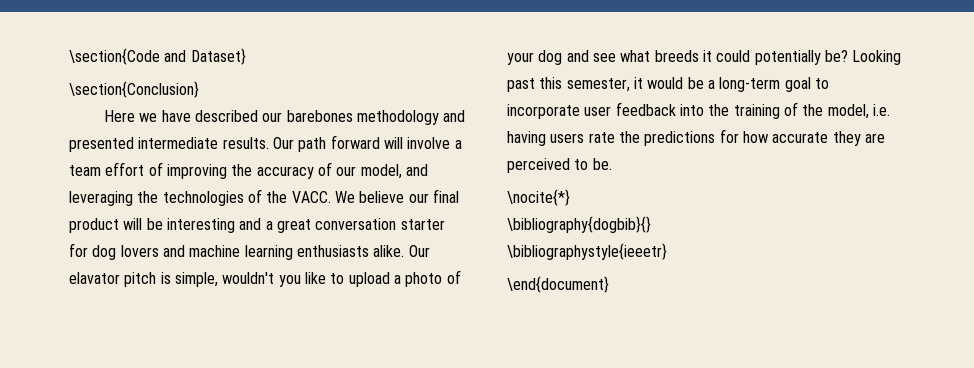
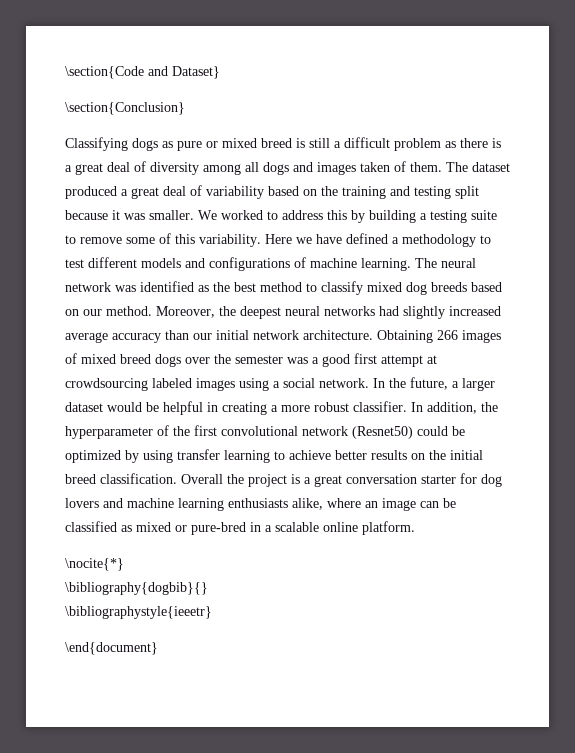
[104,110,466,125] [69,135,462,152] [69,162,428,179] [69,189,459,206] [69,218,262,233] Here we have described our barebones methodology and presented intermediate results. Our path forward will involve a team effort of improving the accuracy of our model, and leveraging the technologies of the VACC. We believe our final product will be interesting and -> [65,137,501,151] [65,161,510,175] [65,185,479,199] [65,210,497,223] [65,233,491,247] [65,257,476,271] [65,281,502,295] [65,306,501,319] [65,330,501,343] [65,353,437,367] [65,377,495,391] [65,401,498,415] [65,425,465,439] [65,449,483,463] [65,473,300,487] Classifying dogs as pure or mixed breed is still a difficult problem as there is a great deal of diversity among all dogs and images taken of them. The dataset produced a great deal of variability based on the training and testing split because it was smaller. We worked to address this by building a testing suite to remove some of this variability. Here we have defined a methodology to test different models and configurations of machine learning. The neural network was identified as the best method to classify mixed dog breeds based on our method. Moreover, the deepest neural networks had slightly increased average accuracy than our initial network architecture. Obtaining 266 images of mixed breed dogs over the semester was a good first attempt at crowdsourcing labeled images using a social network. In the future, a larger dataset would be helpful in creating a more robust classifier. In addition, the hyperparameter of the first convolutional network (Resnet50) could be optimized by using transfer learning to achieve better results on the initial breed classification. Overall the project is
[373,245,430,257] [69,270,461,287] [507,50,902,65] [507,77,829,92] [507,102,890,119] [507,129,885,146] [507,158,612,173] alike. Our elavator pitch is simple, wouldn't you like to upload a photo of your dog and see what breeds it could potentially be? Looking past this semester, it would be a long-term goal to incorporate user feedback into the training of the model, i.e. having users rate the predictions for how accurate they are perceived to be. -> [292,498,456,511] [65,521,415,535] alike, where an image can be classified as mixed or pure-bred in a scalable online platform.

